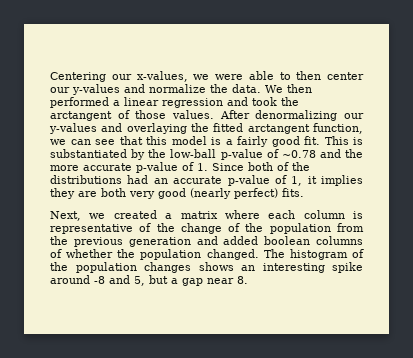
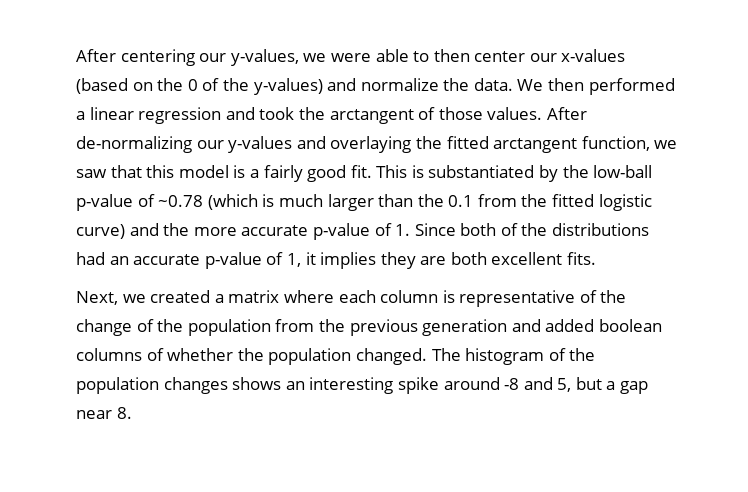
[50,71,188,82] Centering our x-values, -> [76,49,299,66] After centering our y-values,
[72,84,120,95] y-values -> [561,49,626,62] [76,78,323,95] x-values (based on the 0 of the y-values)
[255,110,338,121] denormalizing -> [76,136,192,153] de-normalizing
[70,139,115,145] can see -> [76,169,107,178] saw
(316, 154) none -> [207,194,652,211] [76,224,125,239] (which is much larger than the 0.1 from the fitted logistic curve)
[129,188,278,199] very good (nearly perfect) -> [491,252,563,265] excellent

